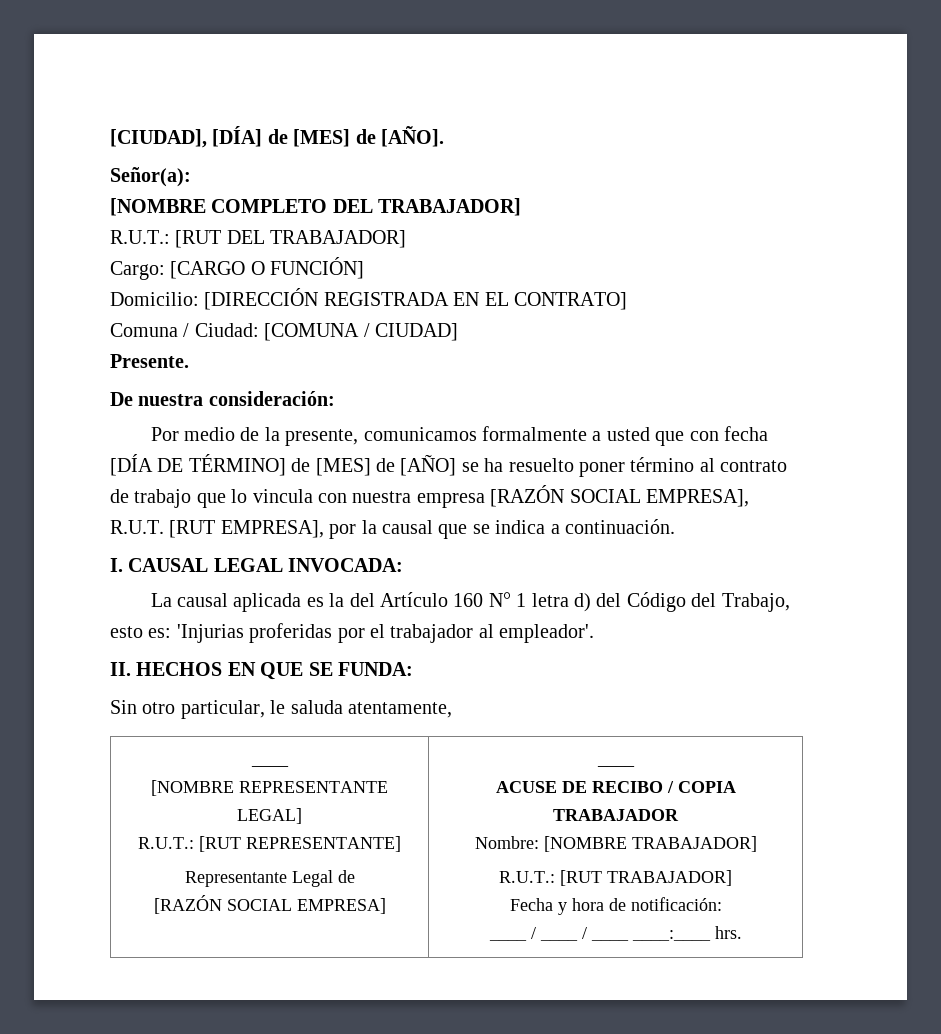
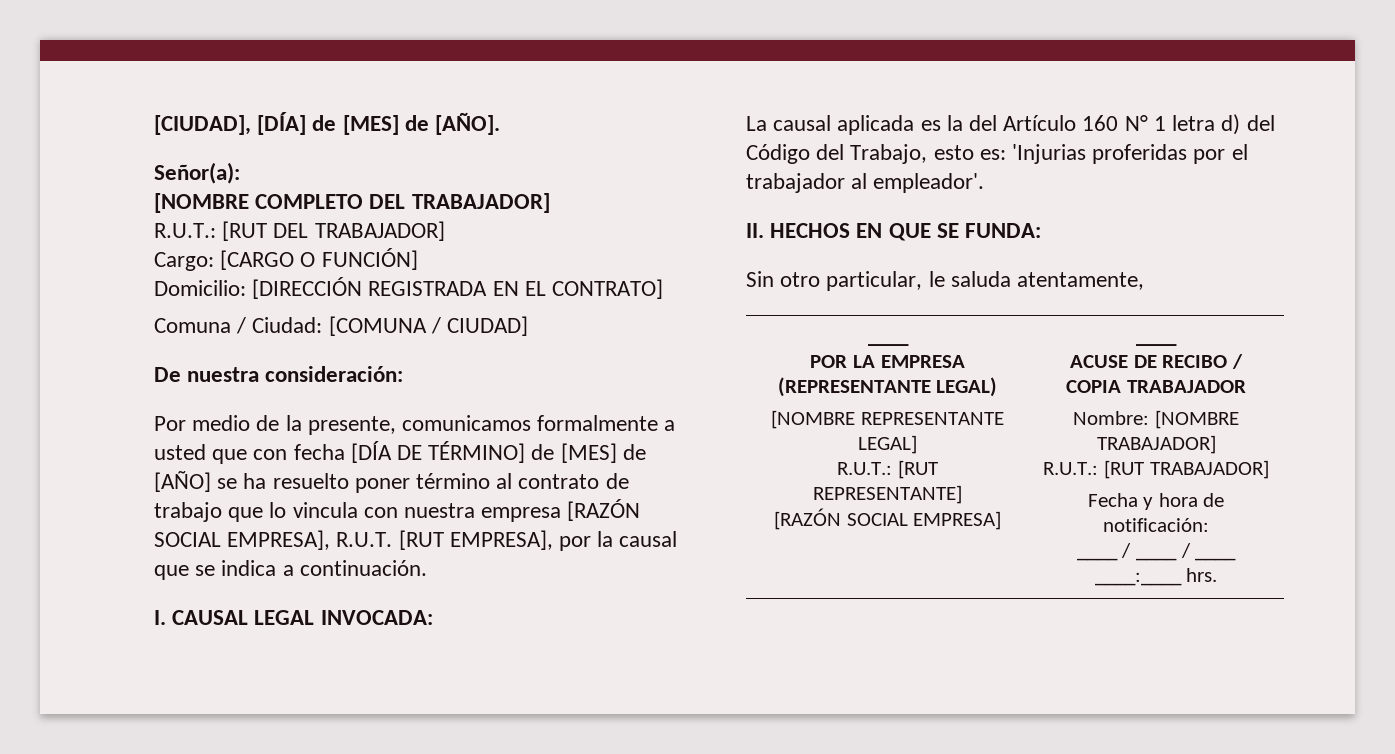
[110,354,189,368] // Presente. -> (529, 326) none
(289, 766) none -> [810,355,965,368] [777,377,998,397] // POR LA EMPRESA (REPRESENTANTE LEGAL)
[184,870,355,887] // Representante Legal de -> (962, 494) none

